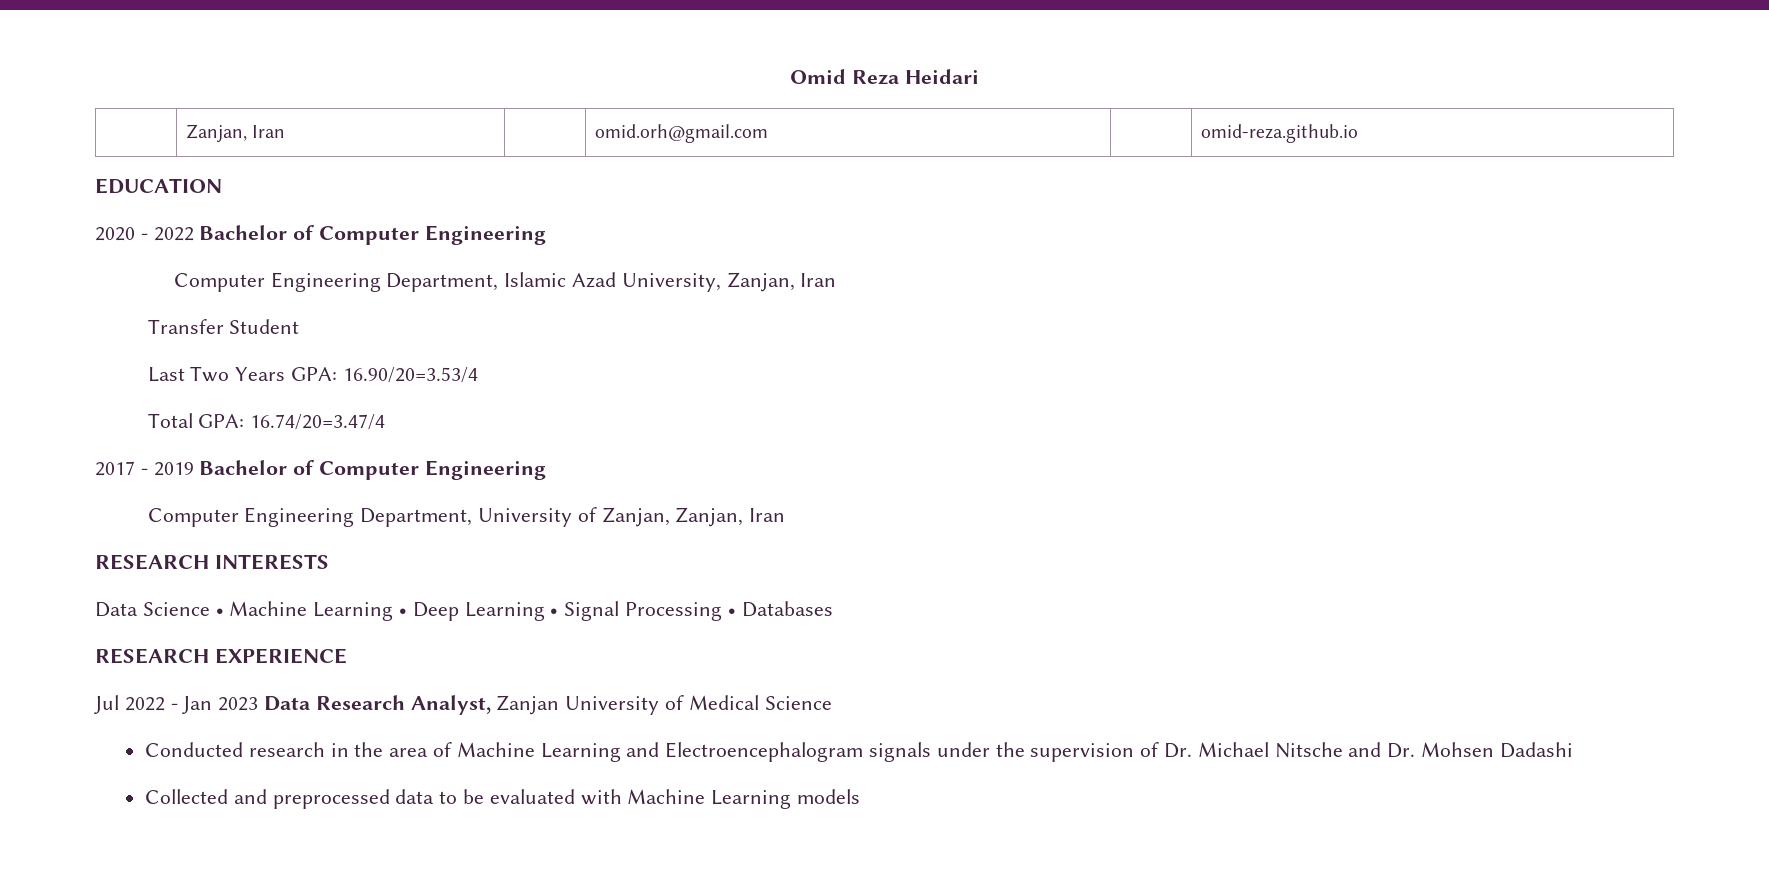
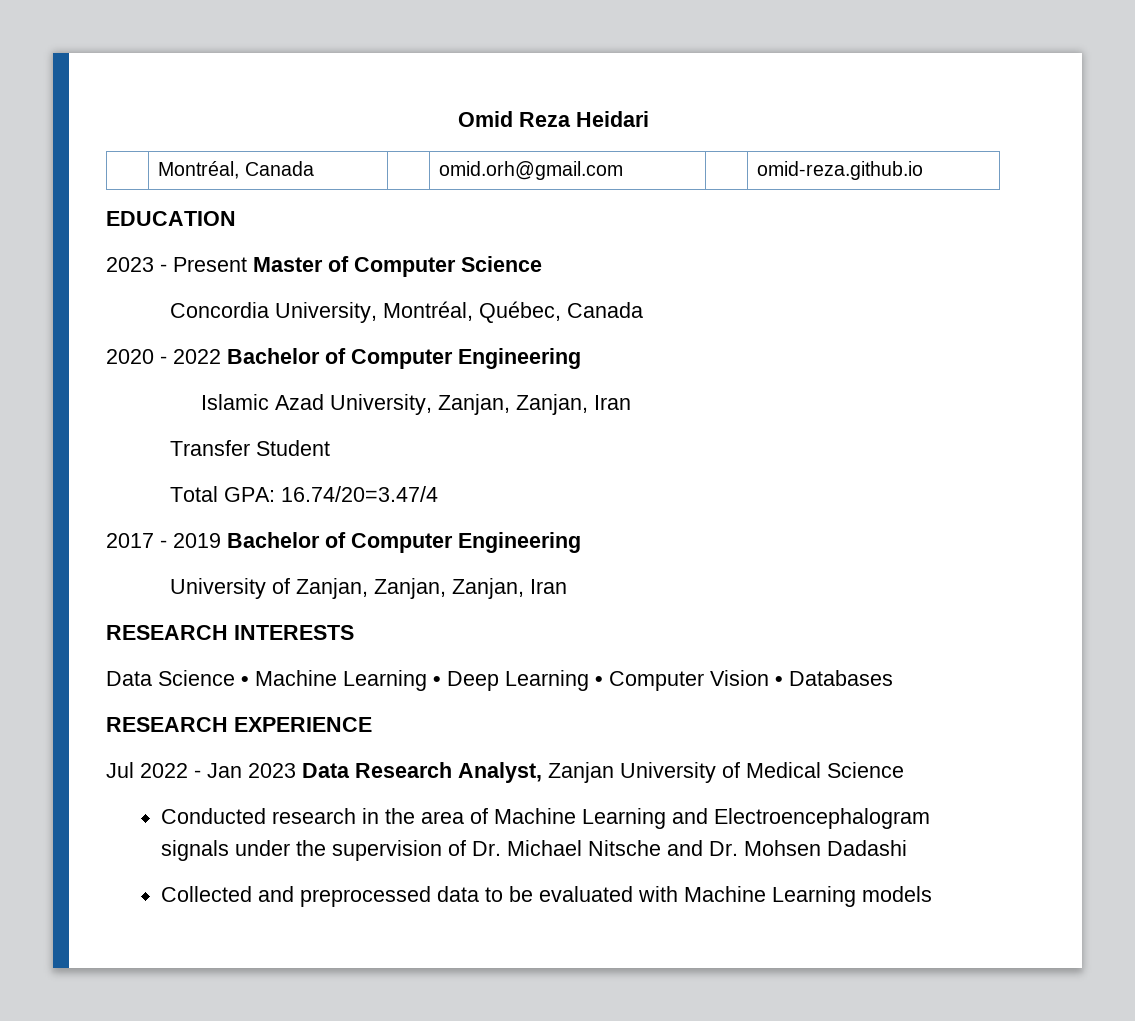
[185,124,285,143] Zanjan, Iran -> [158,161,314,179] Montréal, Canada
(222, 186) none -> [106,256,542,277] [169,301,643,323] // 2023 - Present Master of Computer Science // Concordia University, Montréal, Québec, Canada
[173,272,499,292] Computer Engineering Department, -> (581, 358) none
(795, 282) none -> [516,394,589,415] Zanjan,
[147,366,478,383] // Last Two Years GPA: 16.90/20=3.53/4 -> (330, 448) none
[147,507,473,527] Computer Engineering Department, -> (581, 542) none
(744, 517) none -> [451,578,524,599] Zanjan,
[564,601,723,621] Signal Processing -> [609,670,769,691] Computer Vision

